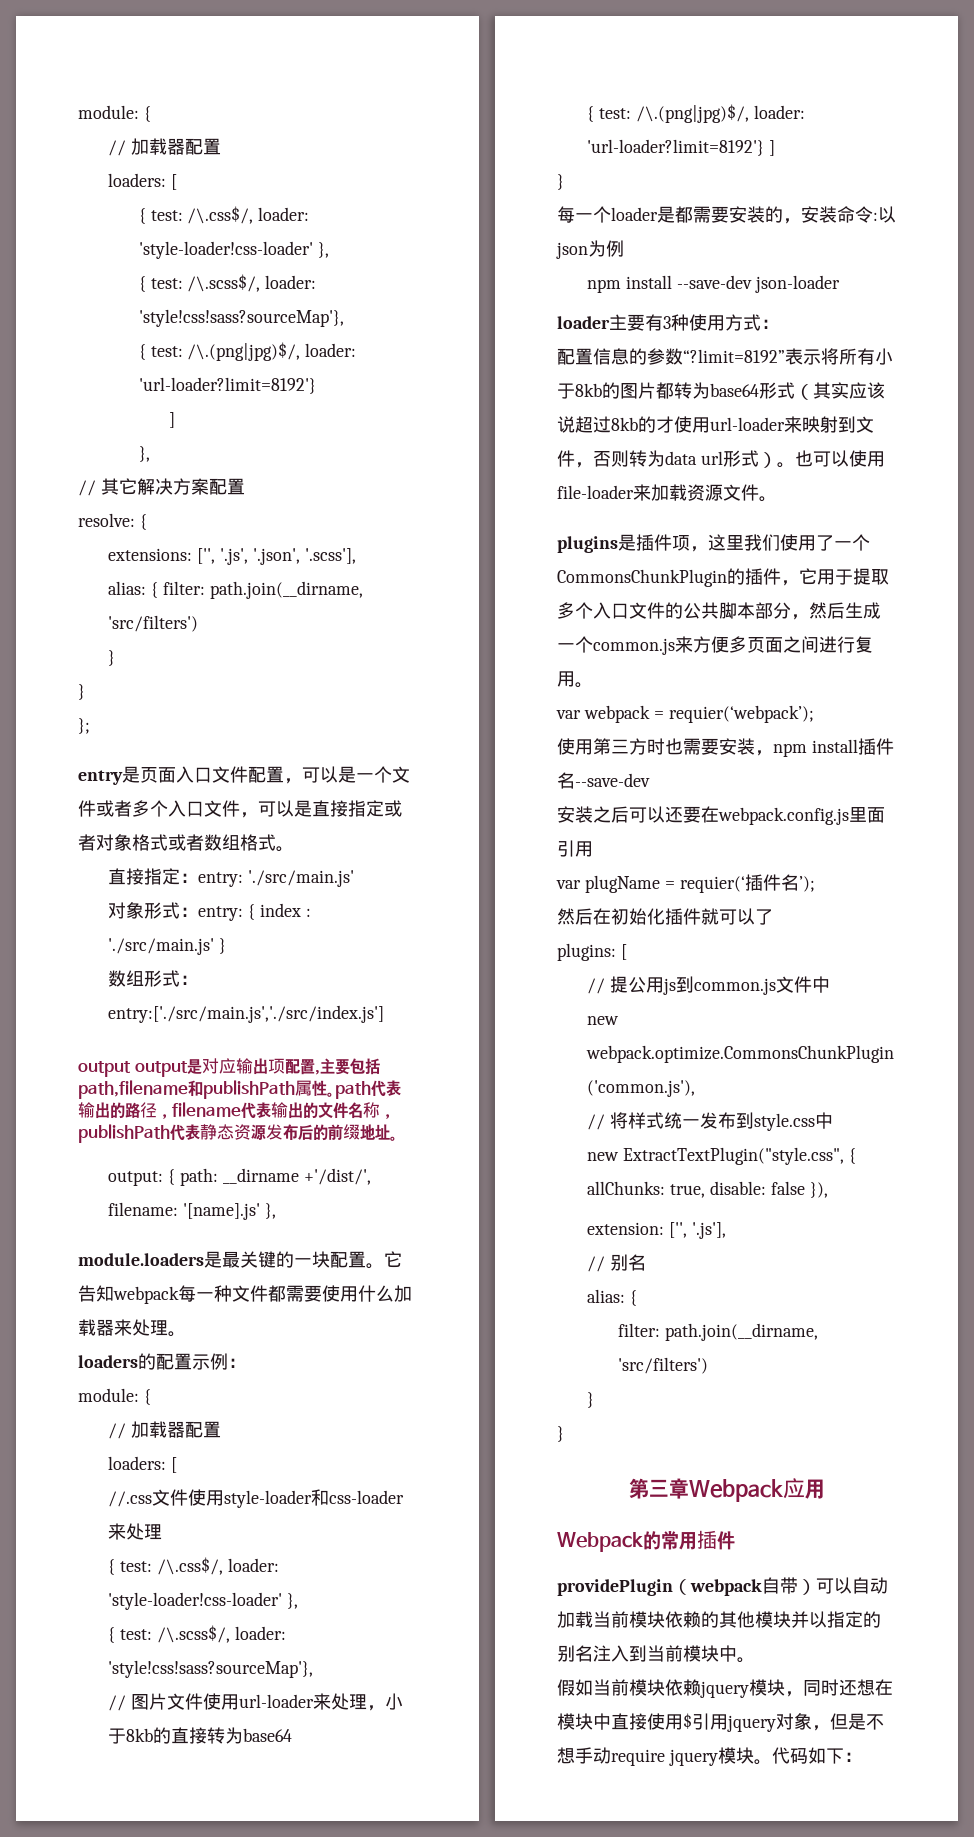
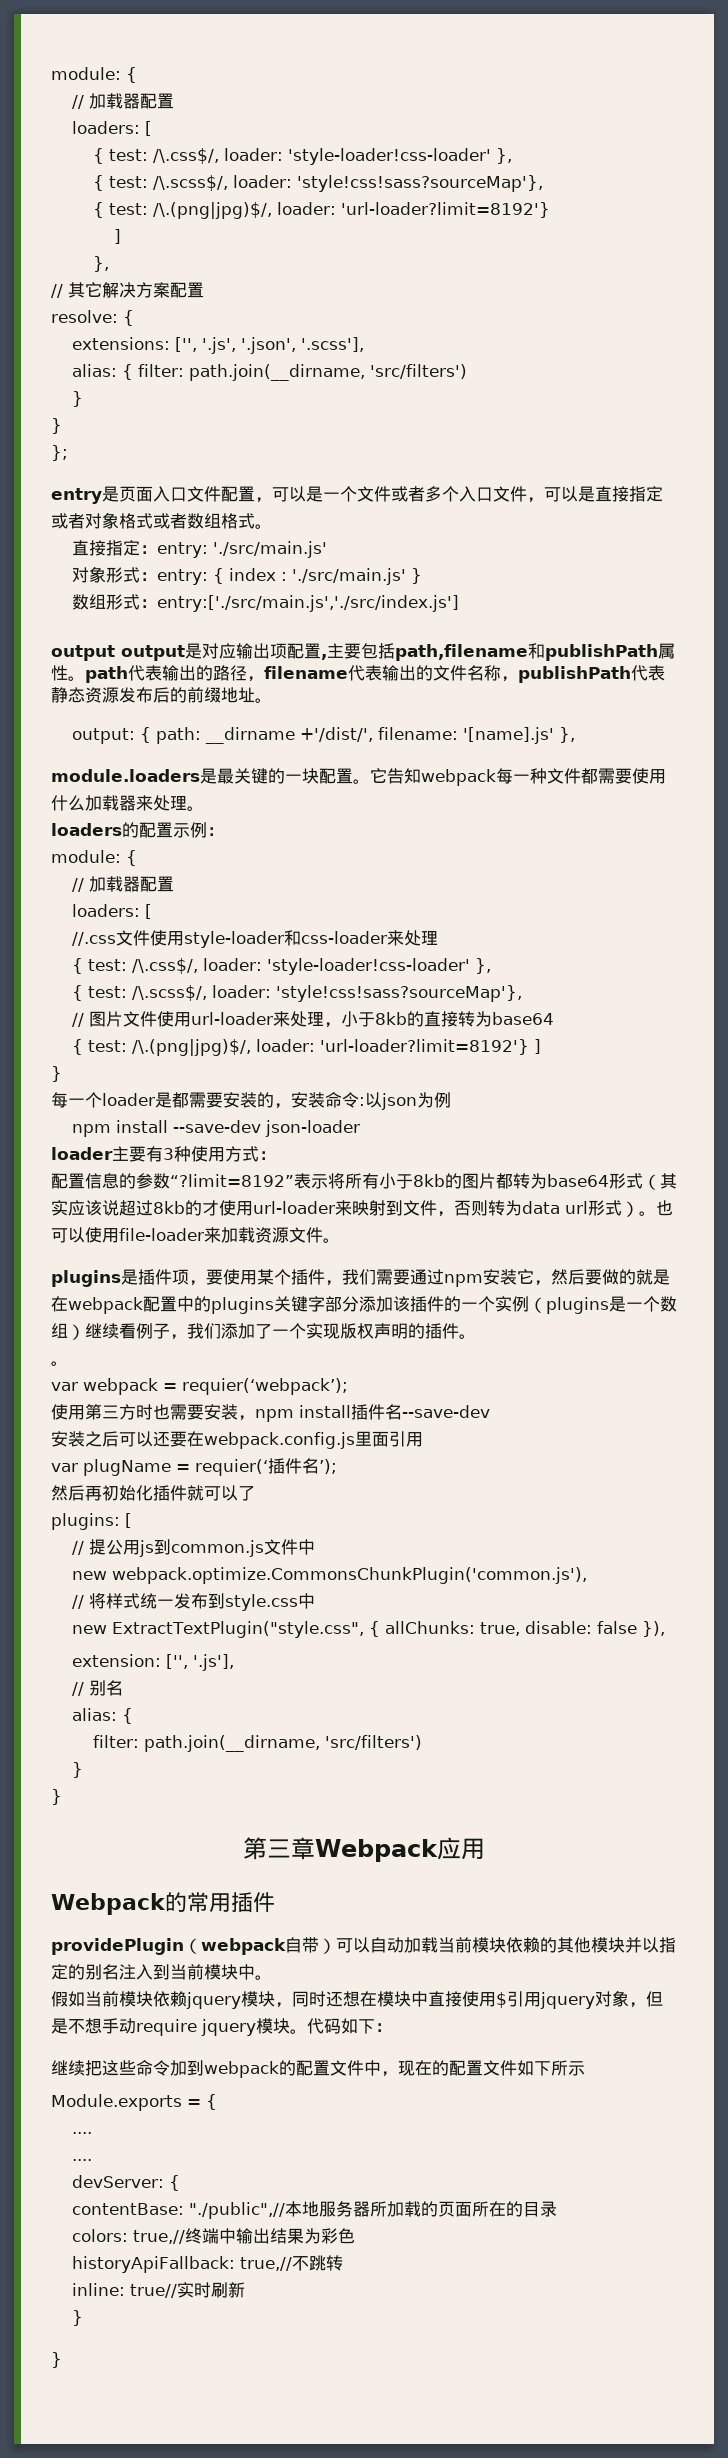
[708,534,870,551] [557,568,889,587] [557,602,881,620] [557,636,873,655] [557,671,575,687] 这里我们使用了一个CommonsChunkPlugin的插件，它用于提取多个入口文件的公共脚本部分，然后生成一个common.js来方便多页面之间进行复用 -> [206,1269,670,1287] [51,1296,677,1314] [51,1323,476,1340] 要使用某个插件，我们需要通过npm安装它，然后要做的就是在webpack配置中的plugins关键字部分添加该插件的一个实例（plugins是一个数组）继续看例子，我们添加了一个实现版权声明的插件。 //
[593,908,611,925] 在 -> [85,1485,102,1501] 再
(862, 1757) none -> [51,2060,585,2078] [51,2094,217,2111] [72,2132,93,2134] [72,2159,93,2161] [72,2175,181,2191] [72,2201,558,2219] [72,2228,356,2244] [72,2255,344,2273] [72,2282,246,2298] [72,2310,84,2326] [51,2352,62,2368] // 继续把这些命令加到webpack的配置文件中，现在的配置文件如下所示 // Module.exports = { // .... // .... // devServer: { // contentBase: "./public",//本地服务器所加载的页面所在的目录 // colors: true,//终端中输出结果为彩色 // historyApiFallback: true,//不跳转 // inline: true//实时刷新 // } // }

